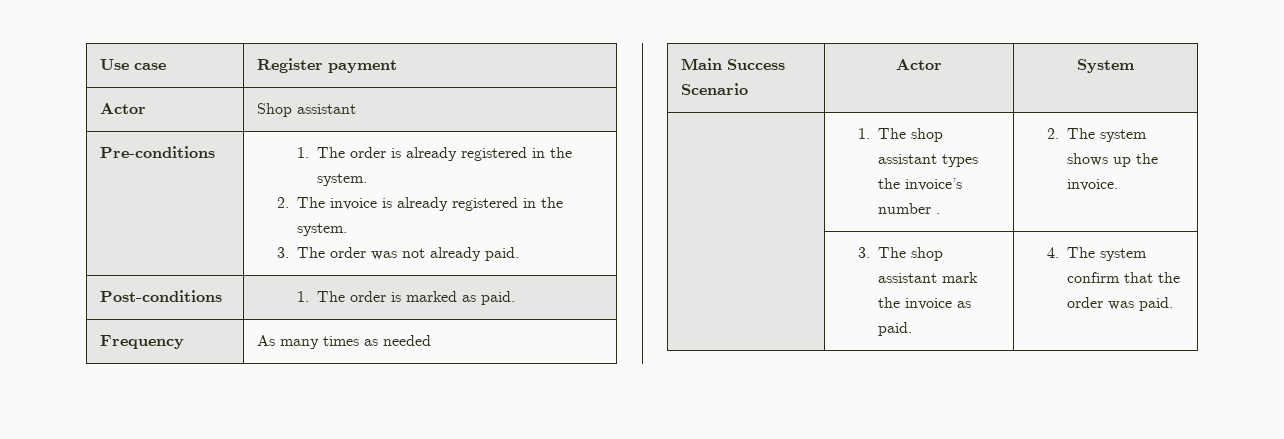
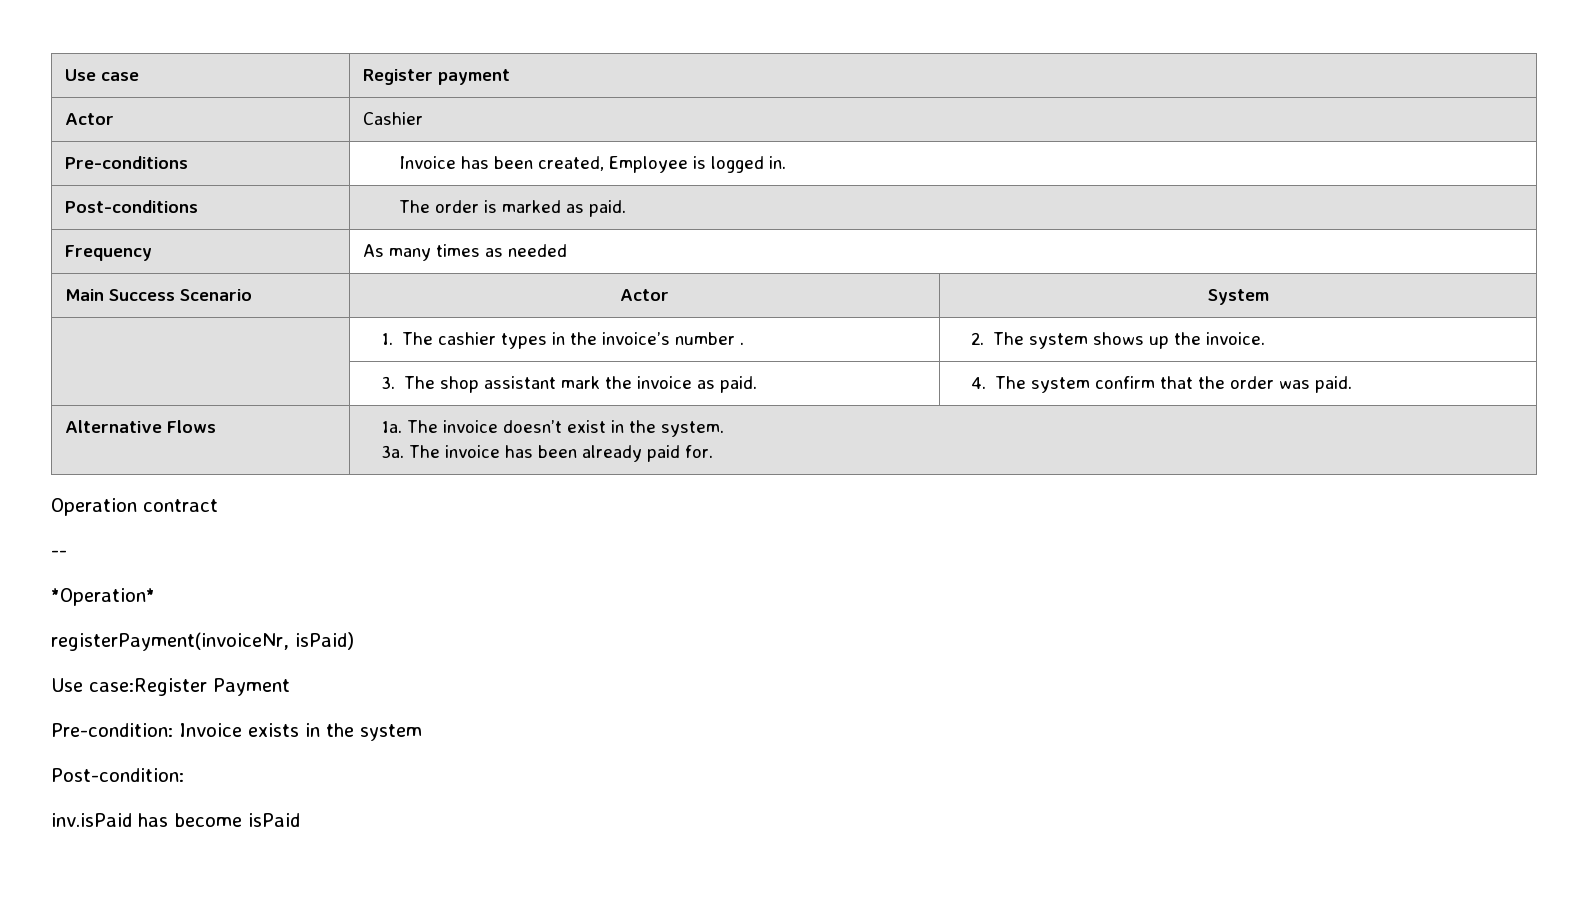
[256,103,356,117] Shop assistant -> [363,112,424,125] Cashier
[297,147,573,161] [317,173,368,186] [277,197,564,211] [297,223,348,236] [277,247,520,261] 1. The order is already registered in the system. // 2. The invoice is already registered in the system. // 3. The order was not already paid. -> [399,156,787,173] Invoice has been created, Employee is logged in.
[297,291,310,302] 1. -> (199, 206) none
[911,128,944,142] [878,154,979,167] shop assistant types -> [438,332,566,349] cashier types in
(1174, 304) none -> [65,420,217,433] [381,420,725,437] [381,445,714,462] [51,498,218,516] [51,550,67,557] [51,588,155,606] [51,632,354,651] [51,678,290,696] [51,723,422,741] [51,768,184,782] [51,813,300,827] // Alternative Flows | 1a. The invoice doesn’t exist in the system. // 3a. The invoice has been already paid for. // Operation contract // -- // *Operation* // registerPayment(invoiceNr, isPaid) // Use case:Register Payment // Pre-condition: Invoice exists in the system // Post-condition: // inv.isPaid has become isPaid

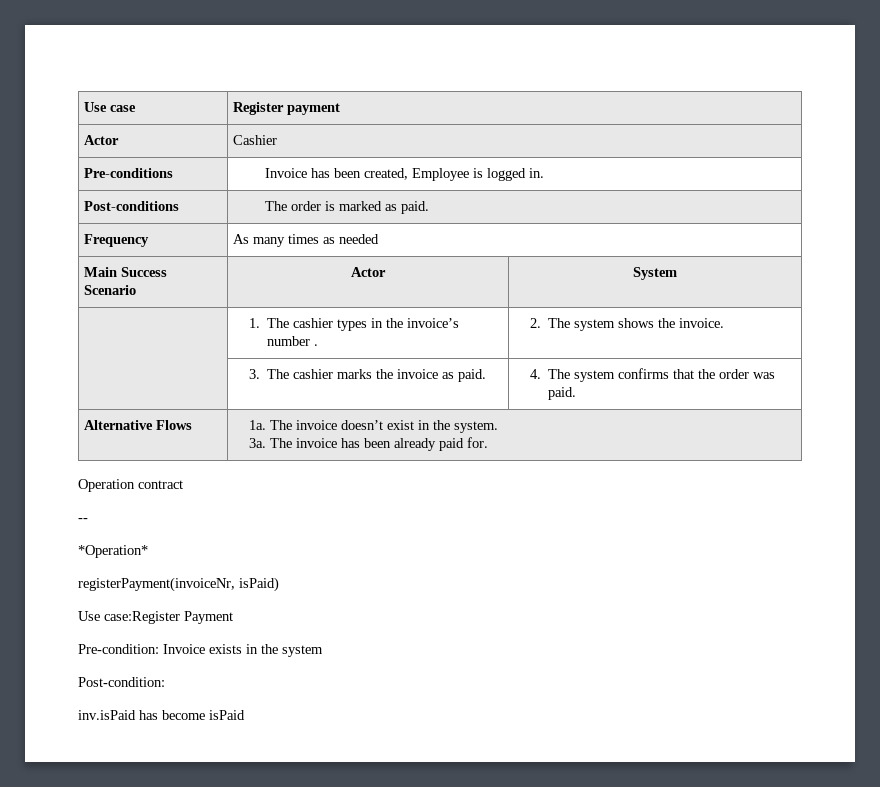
[1149,336,1170,349] up -> (655, 323) none
[440,376,601,393] shop assistant mark -> [293,369,373,379] cashier marks
[1095,376,1156,389] confirm -> [618,368,670,379] confirms

